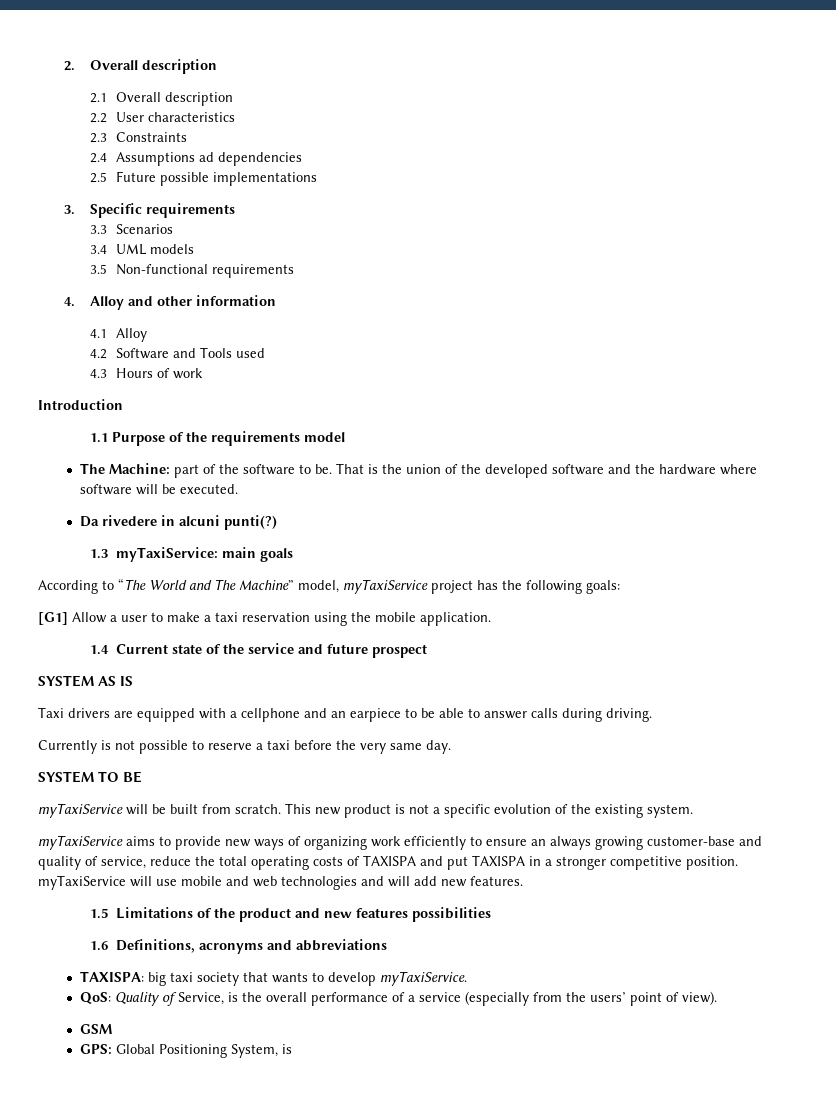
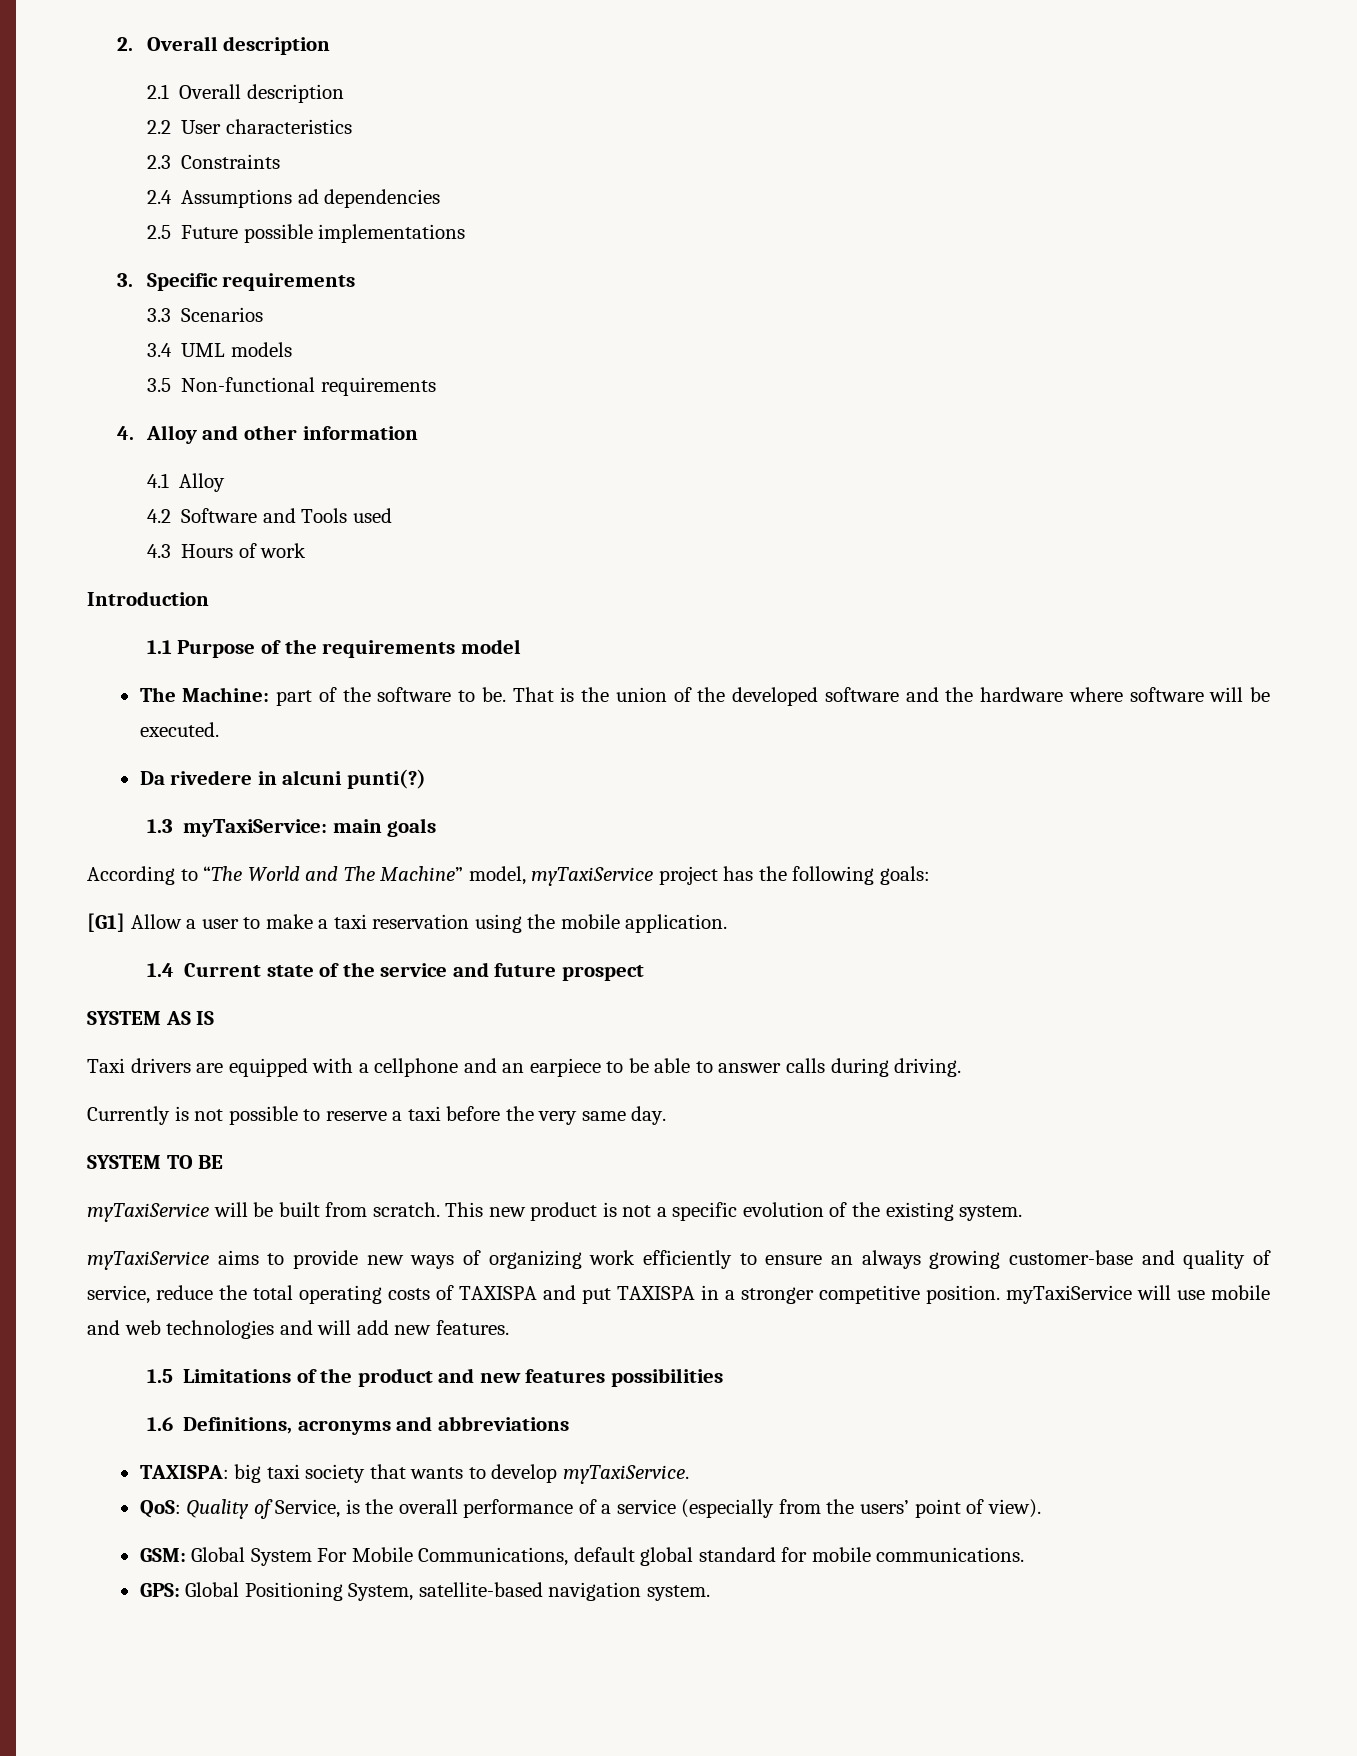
[79,1024,112,1034] GSM -> [139,1547,1025,1566] GSM: Global System For Mobile Communications, default global standard for mobile communications.
[281,1044,292,1054] is -> [418,1582,710,1601] satellite-based navigation system.

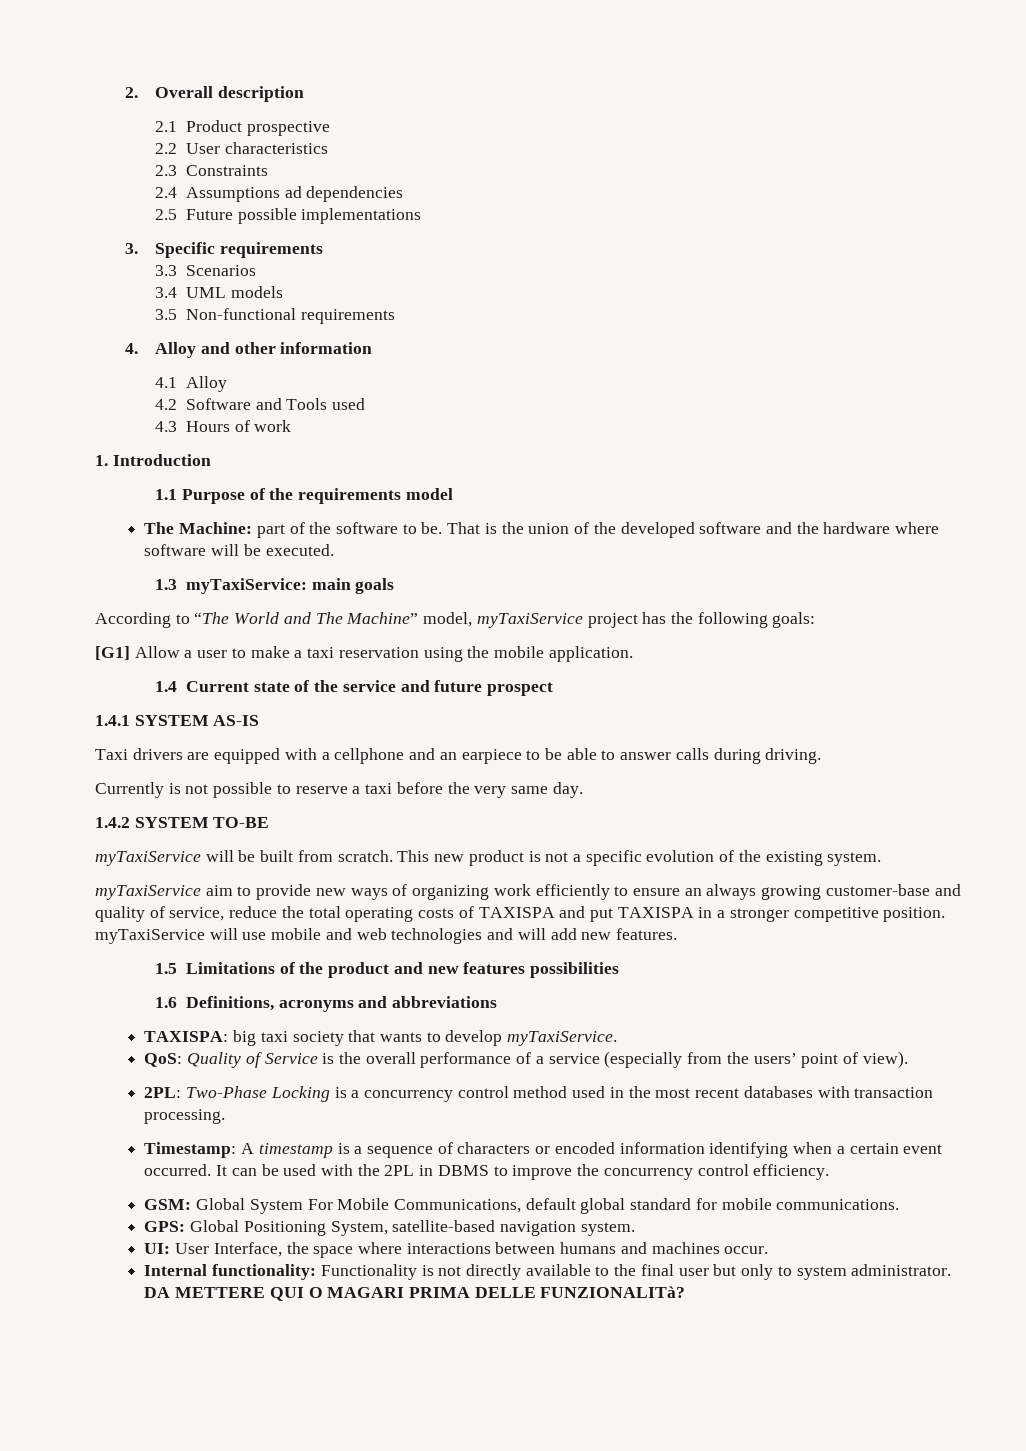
[179,84,344,103] Overall description -> [185,120,330,136] Product prospective
(307, 550) none -> [95,455,108,466] 1.
[139,769,426,789] // Da rivedere in alcuni punti(?) -> (334, 550) none
[87,1011,215,1025] SYSTEM AS IS -> [95,715,260,726] 1.4.1 SYSTEM AS-IS
[87,1155,224,1169] SYSTEM TO BE -> [95,817,270,828] 1.4.2 SYSTEM TO-BE
[217,1250,259,1265] aims -> [205,885,233,896] aim
[275,1499,341,1518] Service, -> [264,1053,318,1064] Service
(1041, 1508) none -> [144,1086,934,1102] [144,1109,226,1124] [144,1142,943,1158] [144,1164,830,1180] // 2PL: Two-Phase Locking is a concurrency control method used in the most recent databases with transaction processing. // Timestamp: A timestamp is a sequence of characters or encoded information identifying when a certain event occurred. It can be used with the 2PL in DBMS to improve the concurrency control efficiency.
(710, 1593) none -> [144,1242,769,1258] [144,1264,952,1280] [144,1286,686,1301] // UI: User Interface, the space where interactions between humans and machines occur. // Internal functionality: Functionality is not directly available to the final user but only to system administrator. DA METTERE QUI O MAGARI PRIMA DELLE FUNZIONALITà?

